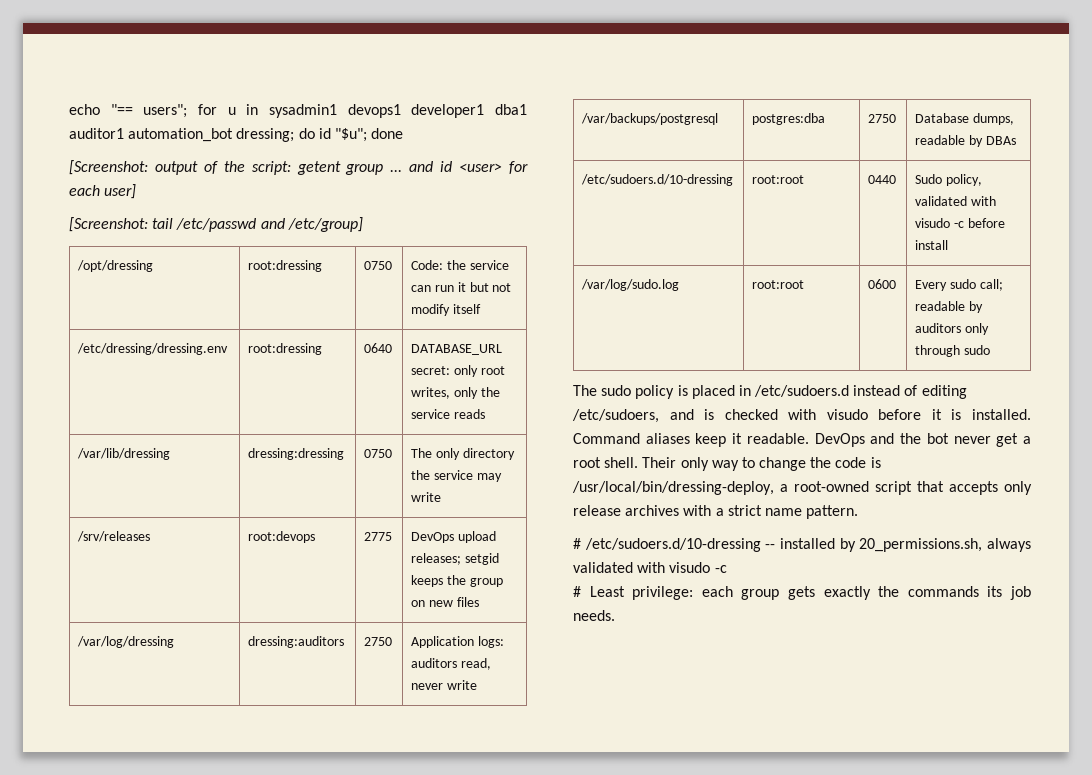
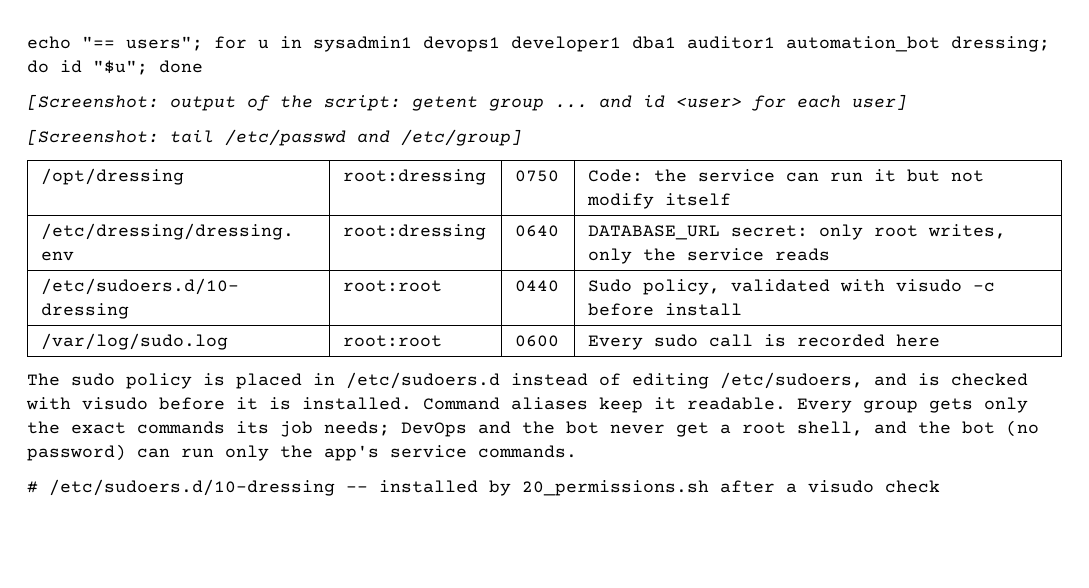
[77,448,171,460] [248,448,345,460] [364,449,393,458] [411,448,515,460] [411,470,502,482] [411,492,442,502] [77,531,151,542] [248,531,316,543] [364,532,393,541] [411,531,497,543] [411,553,500,565] [411,575,503,587] [411,597,479,607] [77,636,175,648] [248,636,345,648] [364,637,393,646] [411,636,505,648] [411,658,492,670] [411,680,478,690] [581,113,719,125] [752,113,826,125] [868,114,897,123] [915,113,1015,125] [915,135,1016,147] // /var/lib/dressing | dressing:dressing | 0750 | The only directory the service may write // /srv/releases | root:devops | 2775 | DevOps upload releases; setgid keeps the group on new files // /var/log/dressing | dressing:auditors | 2750 | Application logs: auditors read, never write // /var/backups/postgresql | postgres:dba | 2750 | Database dumps, readable by DBAs -> (830, 254) none
[979,279,1003,291] [915,301,984,313] [915,323,990,335] [915,345,991,357] call; readable by auditors only through sudo -> [708,334,940,347] call is recorded here
(809, 438) none -> [797,397,1028,413] [27,421,390,437] Every group gets only the exact commands its job needs;
[604,457,881,471] [572,481,1032,495] [573,505,859,519] shell. Their only way to change the code is /usr/local/bin/dressing-deploy, a root-owned script that accepts only release archives with a strict name pattern. -> [797,420,1039,437] [27,444,577,461] shell, and the bot (no password) can run only the app's service commands.
[859,538,1031,552] [573,562,727,573] [573,586,1031,600] [573,610,615,621] 20_permissions.sh, always validated with visudo -c // # Least privilege: each group gets exactly the commands its job needs. -> [522,480,940,496] 20_permissions.sh after a visudo check

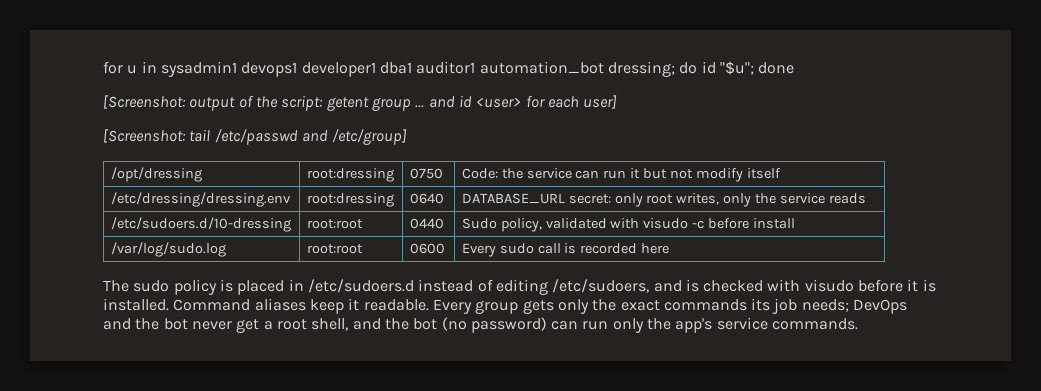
[27,36,203,51] echo "== users"; -> (103, 67) none
[27,479,940,496] // # /etc/sudoers.d/10-dressing -- installed by 20_permissions.sh after a visudo check -> (859, 324) none

